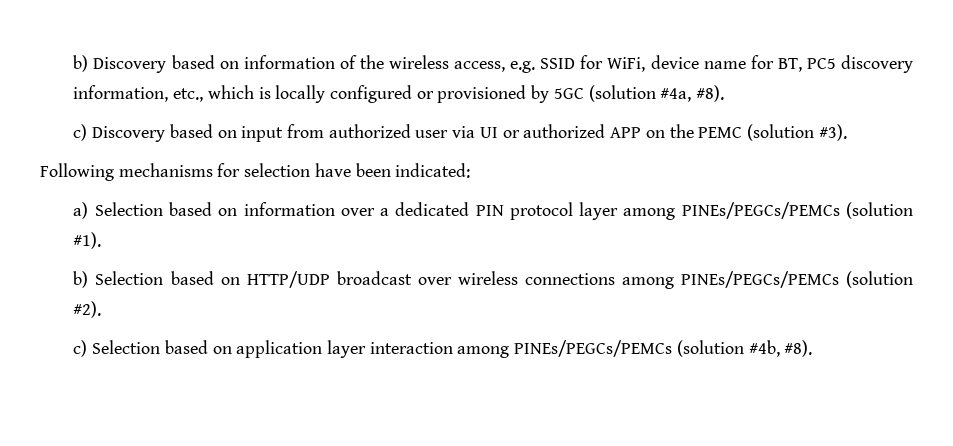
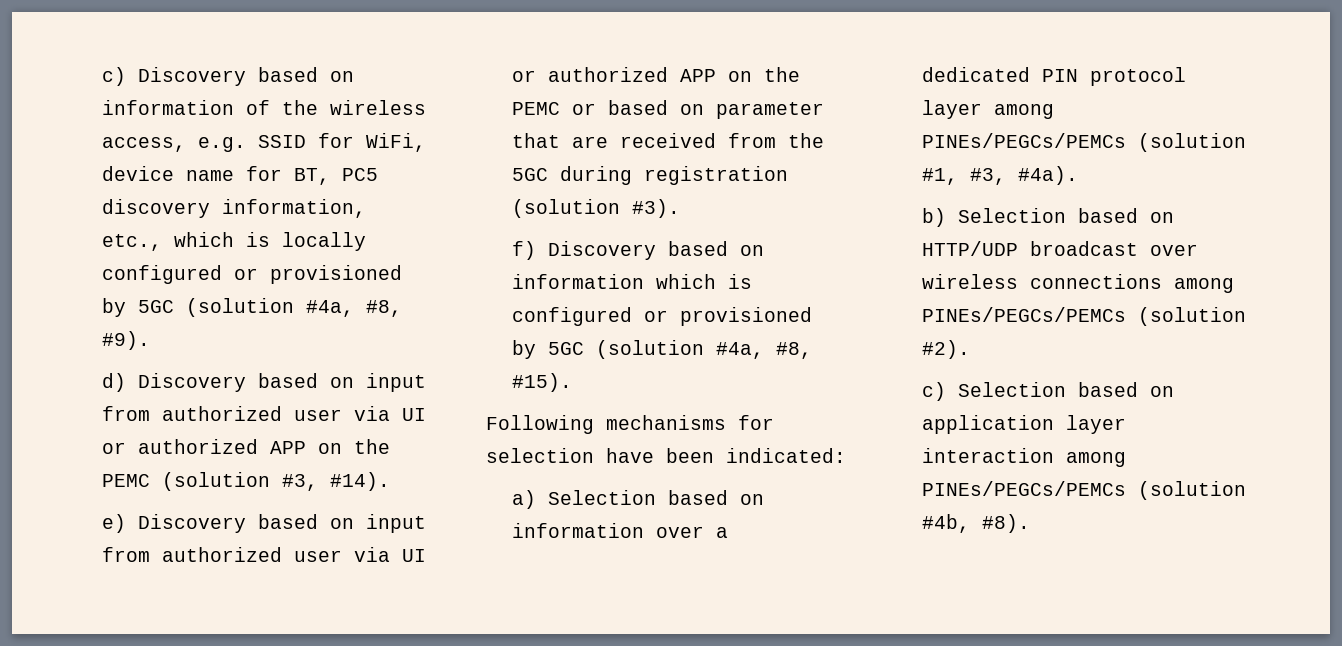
[73,55,89,72] b) -> [102,67,127,86] c)
[696,85,725,102] [73,124,88,141] #8). // c) -> [366,300,403,317] [102,331,151,350] [102,373,127,392] #8, #9). // d)
[818,124,847,141] #3). -> [282,472,391,491] [102,514,427,533] [102,547,427,562] [512,67,801,82] [512,100,825,119] [512,133,825,148] [512,166,789,185] [512,199,681,218] [512,241,765,260] [512,274,753,289] [512,307,813,326] [512,340,813,359] [512,373,573,392] #3, #14). // e) Discovery based on input from authorized user via UI or authorized APP on the PEMC or based on parameter that are received from the 5GC during registration (solution #3). // f) Discovery based on information which is configured or provisioned by 5GC (solution #4a, #8, #15).
[73,232,102,249] #1). -> [922,166,1079,185] #1, #3, #4a).

